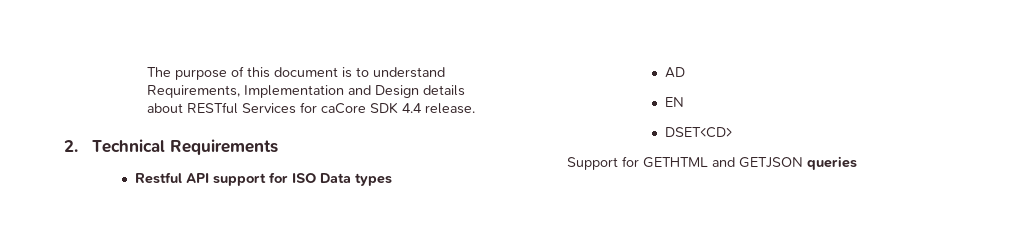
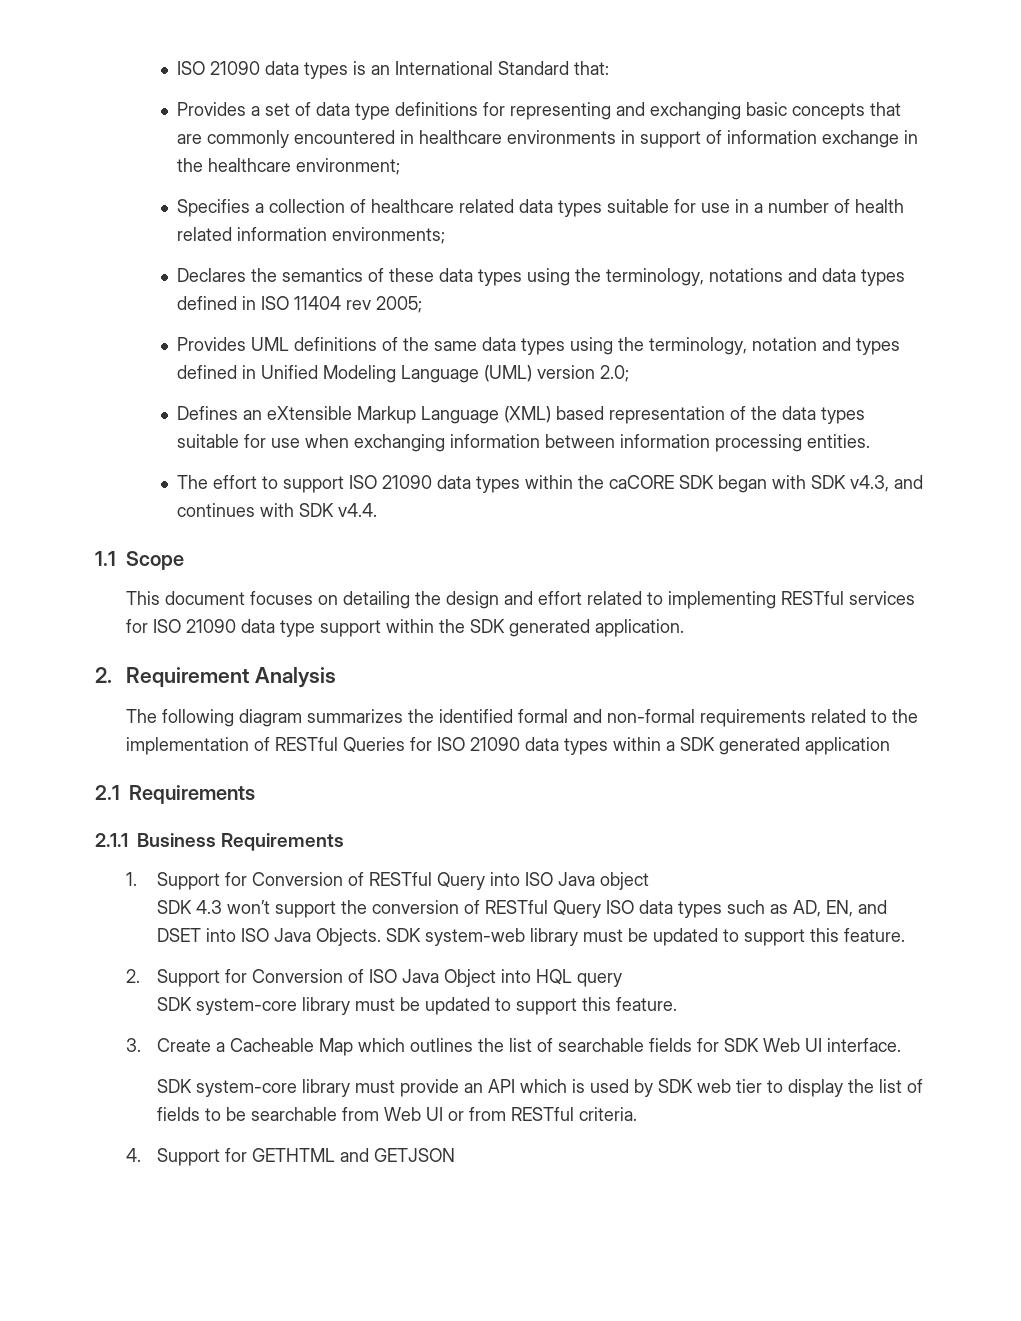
[146,66,445,80] [146,85,465,98] [146,102,475,114] [64,139,278,155] [135,172,393,186] [665,67,686,78] [665,97,685,107] [665,127,733,138] The purpose of this document is to understand Requirements, Implementation and Design details about RESTful Services for caCore SDK 4.4 release. // 2. Technical Requirements // Restful API support for ISO Data types // AD // EN // DSET<CD> // -> [177,61,610,79] [177,102,902,120] [177,130,919,148] [177,158,401,175] [177,199,905,217] [177,227,446,244] [177,268,906,286] [177,296,423,313] [177,337,901,355] [177,365,630,383] [177,406,866,424] [177,434,871,452] [177,475,924,493] [177,503,378,517] [95,551,185,570] [126,591,916,609] [126,619,685,637] [95,667,336,688] [126,709,919,727] [126,737,891,755] [95,785,255,804] [95,833,345,851] [126,872,650,890] [157,900,888,918] [157,928,906,946] [126,969,623,987] [157,997,678,1015] [126,1038,902,1056] [157,1079,924,1097] [157,1107,638,1121] [126,1148,142,1162] ISO 21090 data types is an International Standard that: // Provides a set of data type definitions for representing and exchanging basic concepts that are commonly encountered in healthcare environments in support of information exchange in the healthcare environment; // Specifies a collection of healthcare related data types suitable for use in a number of health related information environments; // Declares the semantics of these data types using the terminology, notations and data types defined in ISO 11404 rev 2005; // Provides UML definitions of the same data types using the terminology, notation and types defined in Unified Modeling Language (UML) version 2.0; // Defines an eXtensible Markup Language (XML) based representation of the data types suitable for use when exchanging information between information processing entities. // The effort to support ISO 21090 data types within the caCORE SDK began with SDK v4.3, and continues with SDK v4.4. // 1.1 Scope // This document focuses on detailing the design and effort related to implementing RESTful services for ISO 21090 data type support within the SDK generated application. // 2. Requirement Analysis // The following diagram summarizes the identified formal and non-formal requirements related to the implementation of RESTful Queries for ISO 21090 data types within a SDK generated application // 2.1 Requirements // 2.1.1 Business Requirements // 1. Support for Conversion of RESTful Query into ISO Java object // SDK 4.3 won’t support the conversion of RESTful Query ISO data types such as AD, EN, and DSET into ISO Java Objects. SDK system-web library must be updated to support this feature. // 2. Support for Conversion of ISO Java Object into HQL query // SDK system-core library must be updated to support this feature. // 3. Create a Cacheable Map which outlines the list of searchable fields for SDK Web UI interface. // SDK system-core library must provide an API which is used by SDK web tier to display the list of fields to be searchable from Web UI or from RESTful criteria. // 4.
[806,156,857,170] queries -> (456, 1155) none

